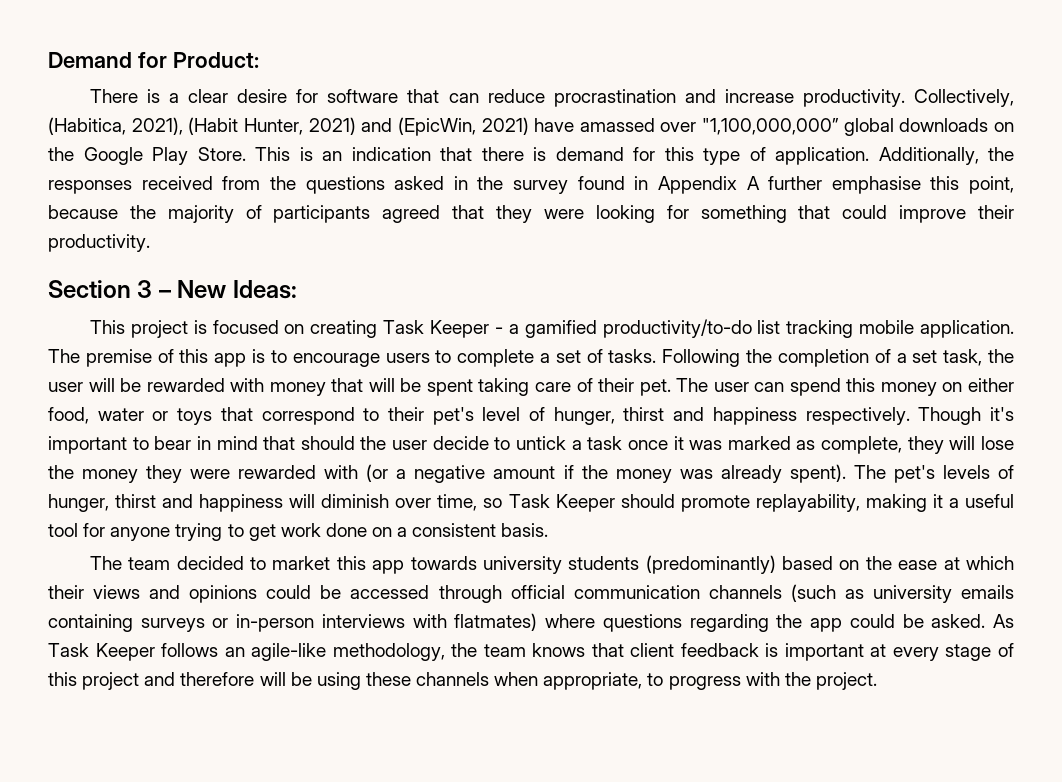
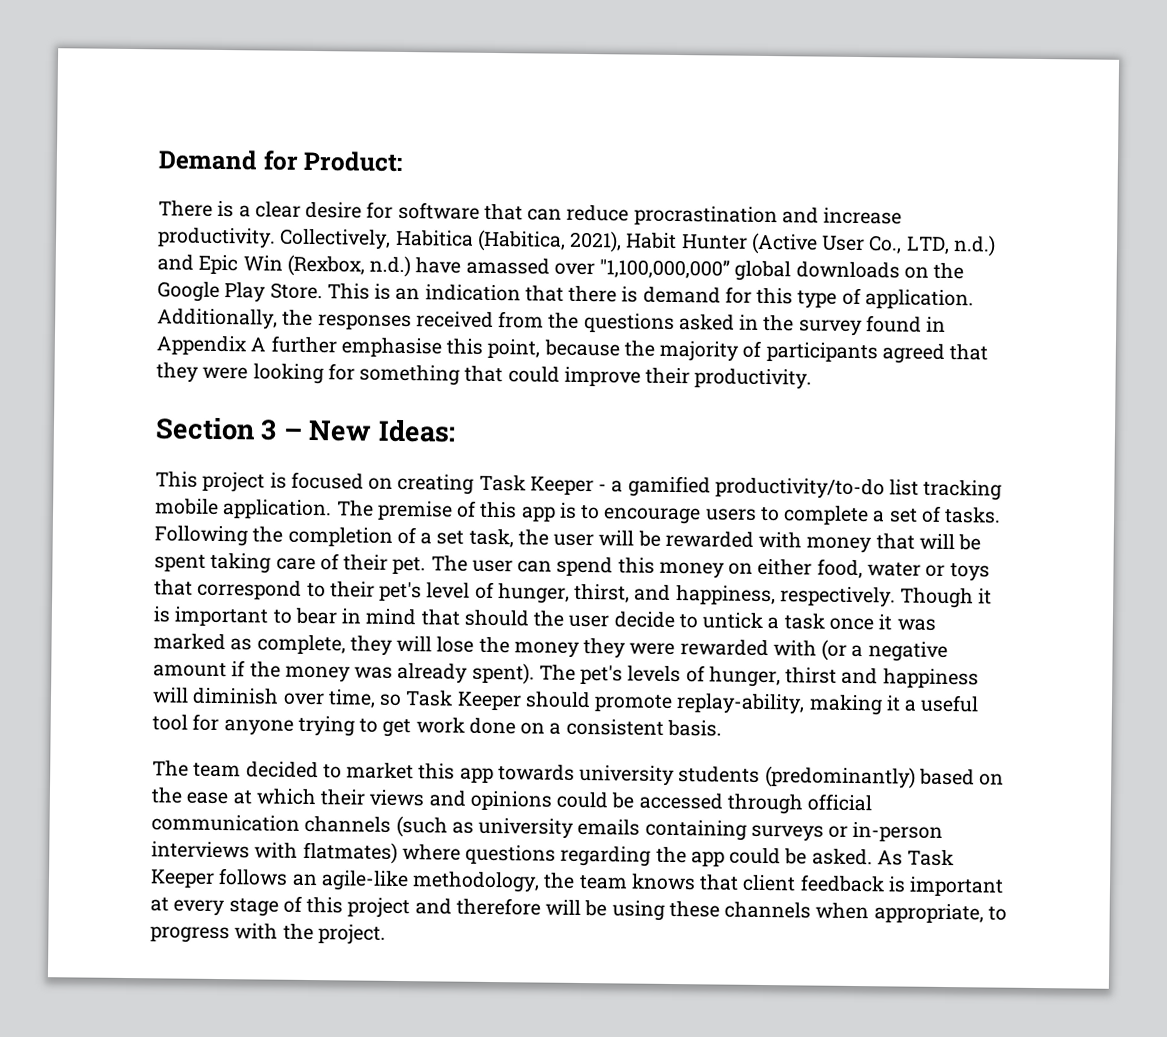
(1015, 98) none -> [394,229,474,247] Habitica
[188,117,529,136] (Habit Hunter, 2021) and (EpicWin, 2021) -> [625,232,996,257] [157,254,412,278] Habit Hunter (Active User Co., LTD, n.d.) and Epic Win (Rexbox, n.d.)
[623,407,1015,425] thirst and happiness respectively. Though it's -> [574,583,993,609] [153,606,171,623] thirst, and happiness, respectively. Though it is
[755,494,860,512] replayability, -> [676,693,806,715] replay-ability,

